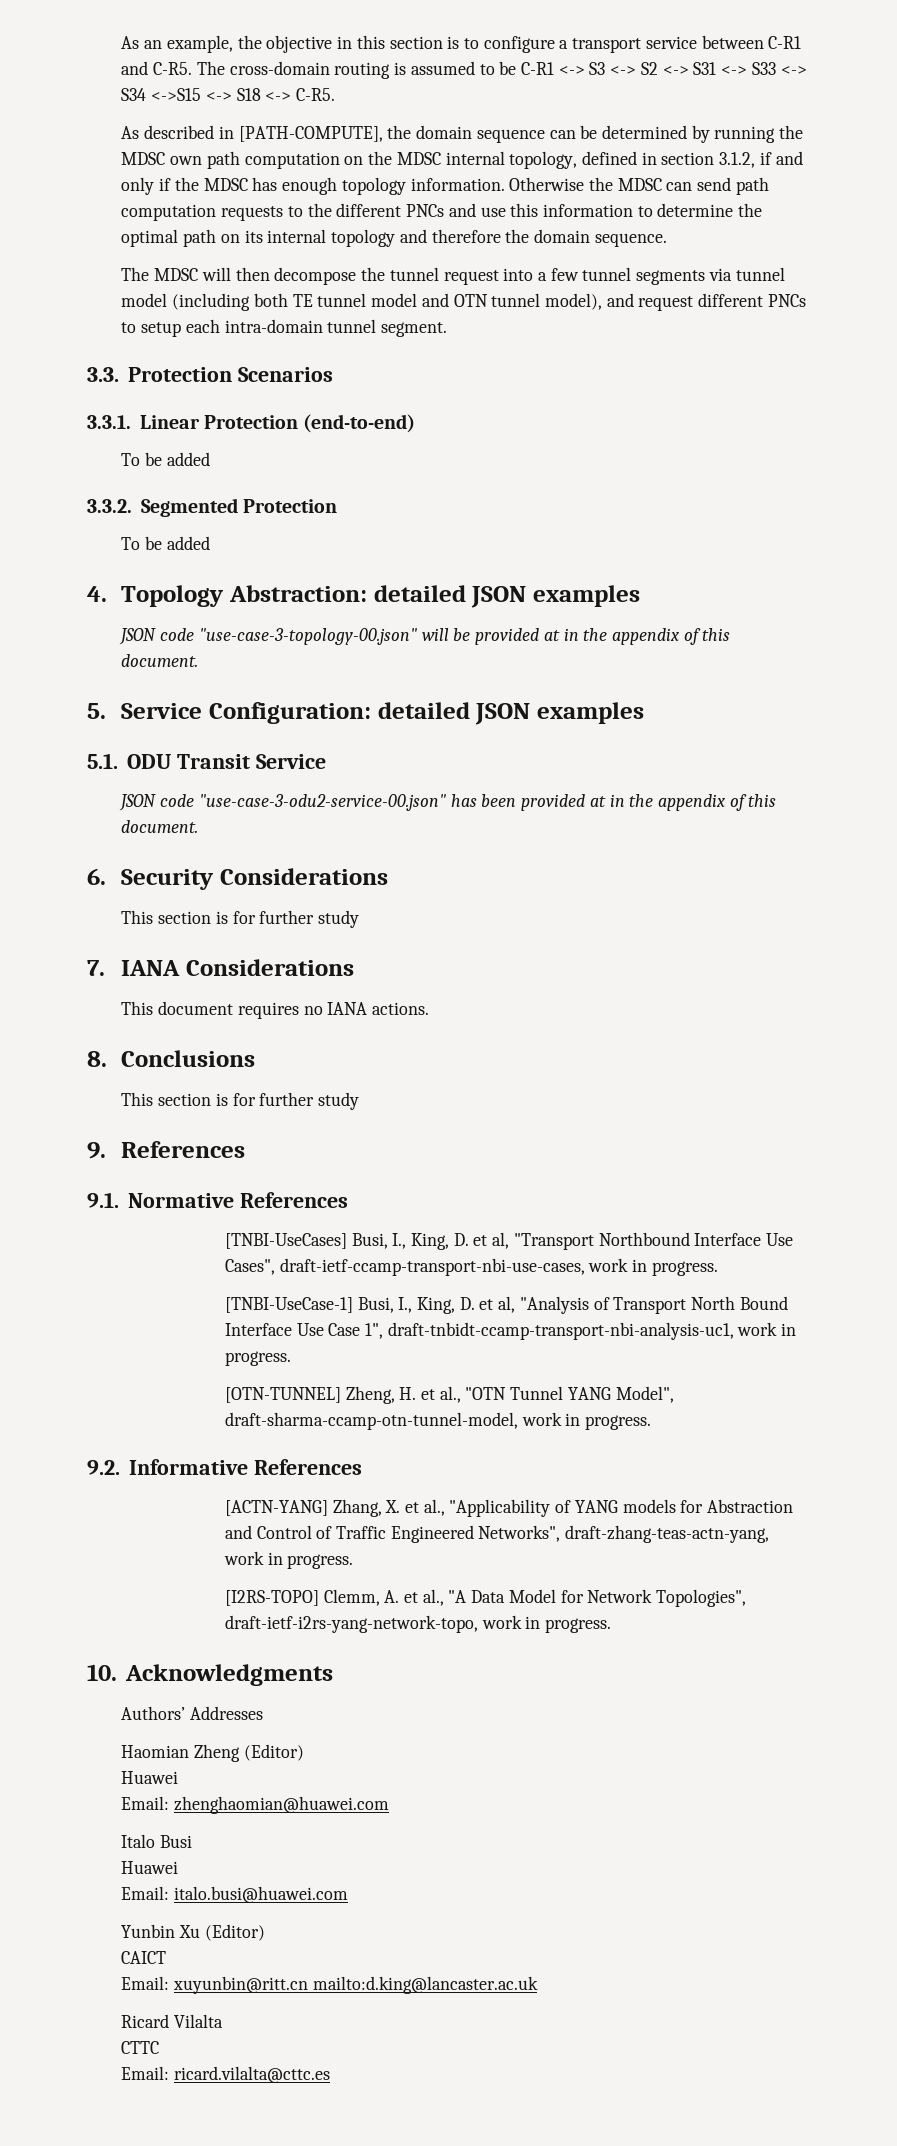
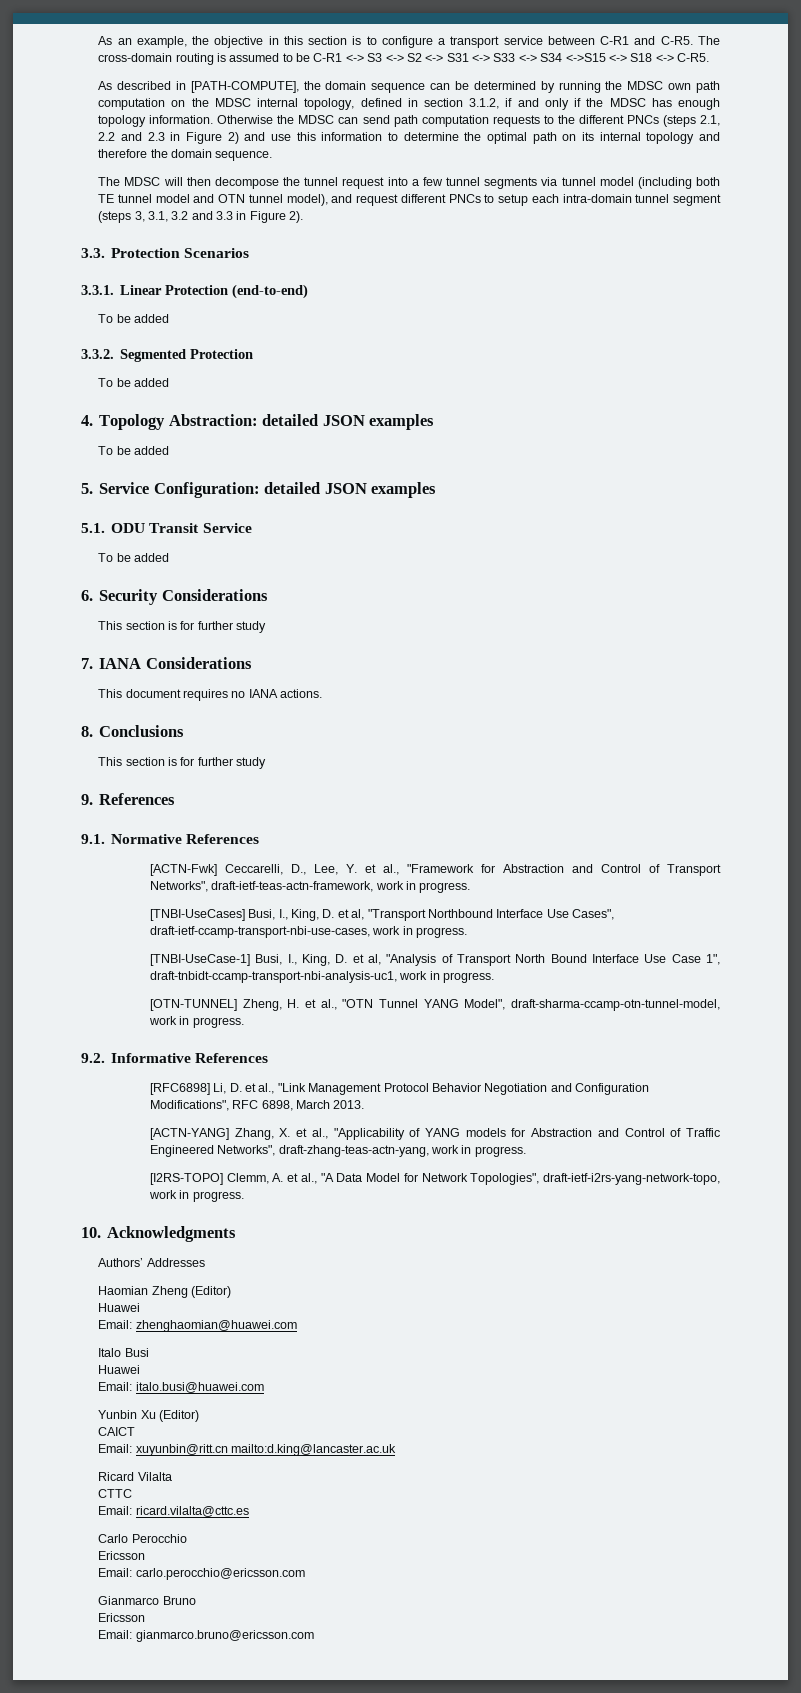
(445, 210) none -> [662,115,720,127] [98,132,239,144] (steps 2.1, 2.2 and 2.3 in Figure 2)
[381,322,448,337] segment. -> [673,194,721,206] [98,211,304,223] segment (steps 3, 3.1, 3.2 and 3.3 in Figure 2).
[119,628,731,645] [121,654,199,667] JSON code "use-case-3-topology-00.json" will be provided at in the appendix of this document. -> [98,446,169,455] To be added
[119,794,777,811] [121,820,199,833] JSON code "use-case-3-odu2-service-00.json" has been provided at in the appendix of this document. -> [98,553,169,562] To be added
(348, 1200) none -> [149,864,721,876] [149,881,471,893] // [ACTN-Fwk] Ceccarelli, D., Lee, Y. et al., "Framework for Abstraction and Control of Transport Networks", draft-ietf-teas-actn-framework, work in progress.
(362, 1467) none -> [149,1083,650,1095] [149,1100,365,1111] // [RFC6898] Li, D. et al., "Link Management Protocol Behavior Negotiation and Configuration Modifications", RFC 6898, March 2013.
(331, 2074) none -> [98,1534,187,1543] [98,1551,146,1560] [98,1568,305,1580] [98,1596,196,1605] [98,1613,146,1622] [98,1630,314,1642] // Carlo Perocchio // Ericsson // Email: carlo.perocchio@ericsson.com // Gianmarco Bruno // Ericsson // Email: gianmarco.bruno@ericsson.com

